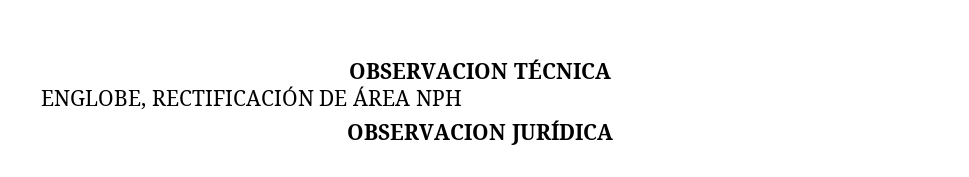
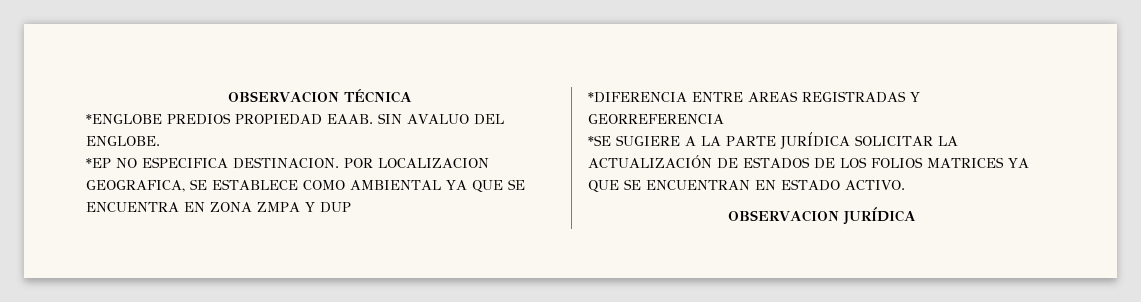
[41,86,462,110] ENGLOBE, RECTIFICACIÓN DE ÁREA NPH -> [86,113,504,125] [86,136,160,146] [86,157,489,169] [86,179,525,193] [86,202,351,213] [588,91,920,103] [588,114,724,124] [588,132,958,149] [588,155,1029,169] [588,179,905,193] *ENGLOBE PREDIOS PROPIEDAD EAAB. SIN AVALUO DEL ENGLOBE. // *EP NO ESPECIFICA DESTINACION. POR LOCALIZACION GEOGRAFICA, SE ESTABLECE COMO AMBIENTAL YA QUE SE ENCUENTRA EN ZONA ZMPA Y DUP // *DIFERENCIA ENTRE AREAS REGISTRADAS Y GEORREFERENCIA // *SE SUGIERE A LA PARTE JURÍDICA SOLICITAR LA ACTUALIZACIÓN DE ESTADOS DE LOS FOLIOS MATRICES YA QUE SE ENCUENTRAN EN ESTADO ACTIVO.

